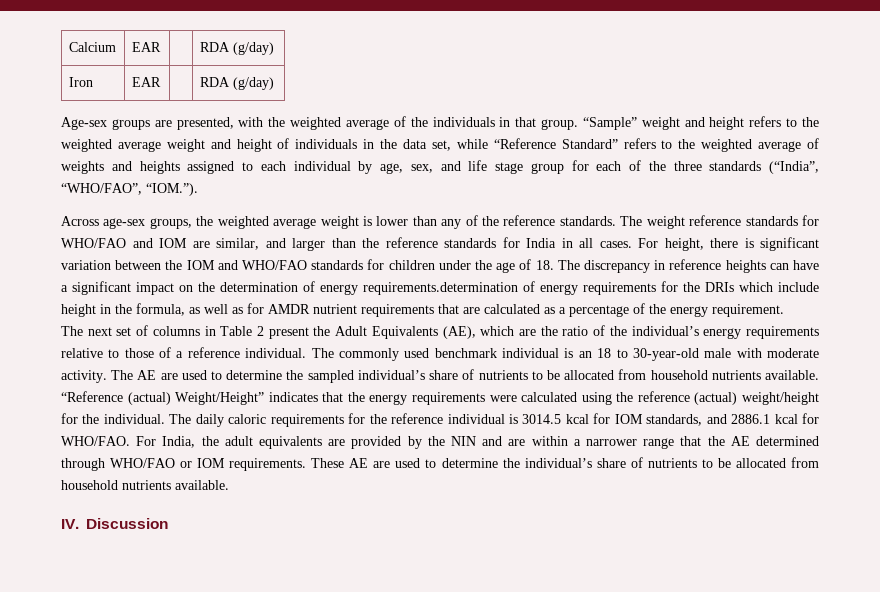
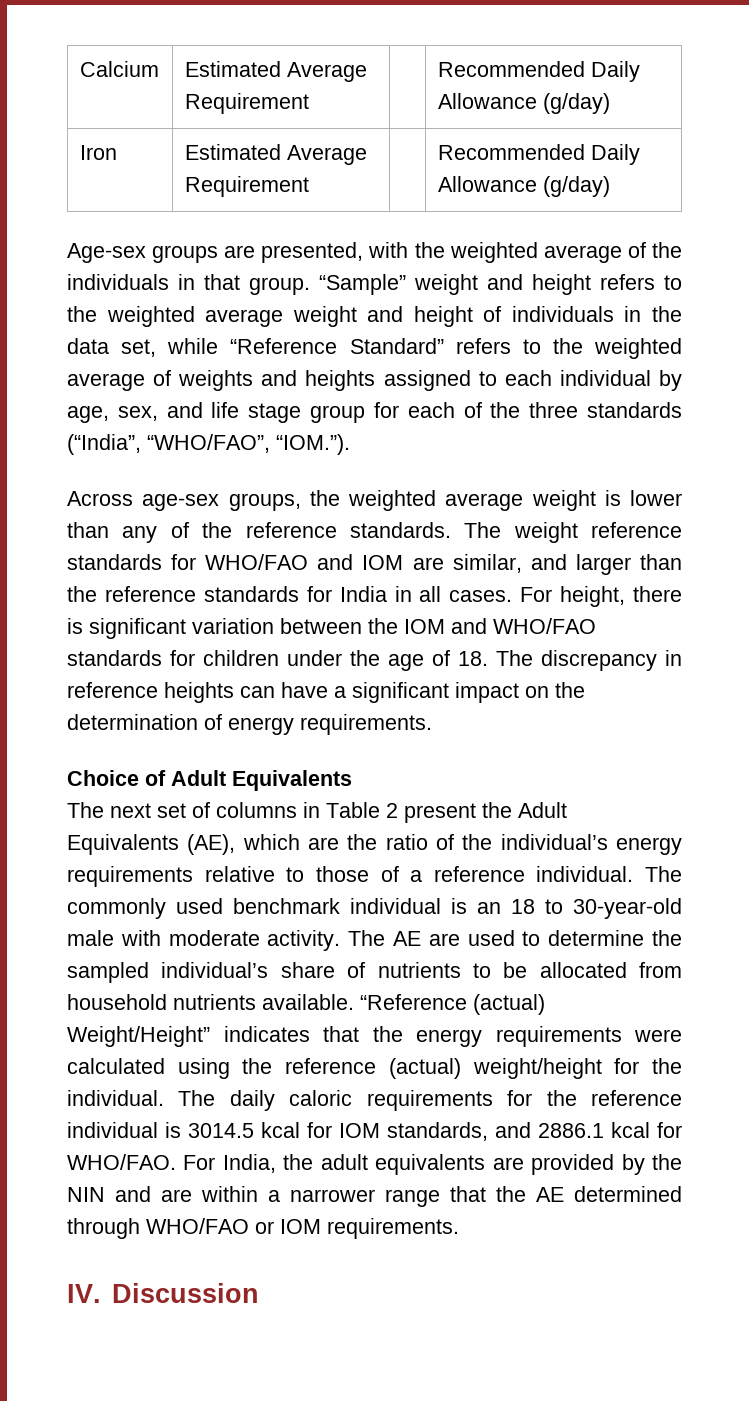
[131,42,161,52] [199,42,274,55] [68,77,93,87] [131,77,161,87] [199,77,230,87] EAR | | RDA (g/day) // Iron | EAR | | RDA -> [184,61,367,82] [184,93,309,114] [437,61,640,82] [437,93,610,114] [79,145,117,160] [184,144,367,165] [184,176,309,197] [437,144,640,165] [437,176,537,192] Estimated Average Requirement | | Recommended Daily Allowance (g/day) // Iron | Estimated Average Requirement | | Recommended Daily Allowance
[363,281,819,295] [61,303,784,317] requirements.determination of energy requirements for the DRIs which include height in the formula, as well as for AMDR nutrient requirements that are calculated as a percentage of the energy requirement. -> [300,714,432,735] [67,770,352,791] requirements. // Choice of Adult Equivalents
[311,457,820,468] [61,480,229,490] These AE are used to determine the individual’s share of nutrients to be allocated from household nutrients available. -> (459, 1228) none

